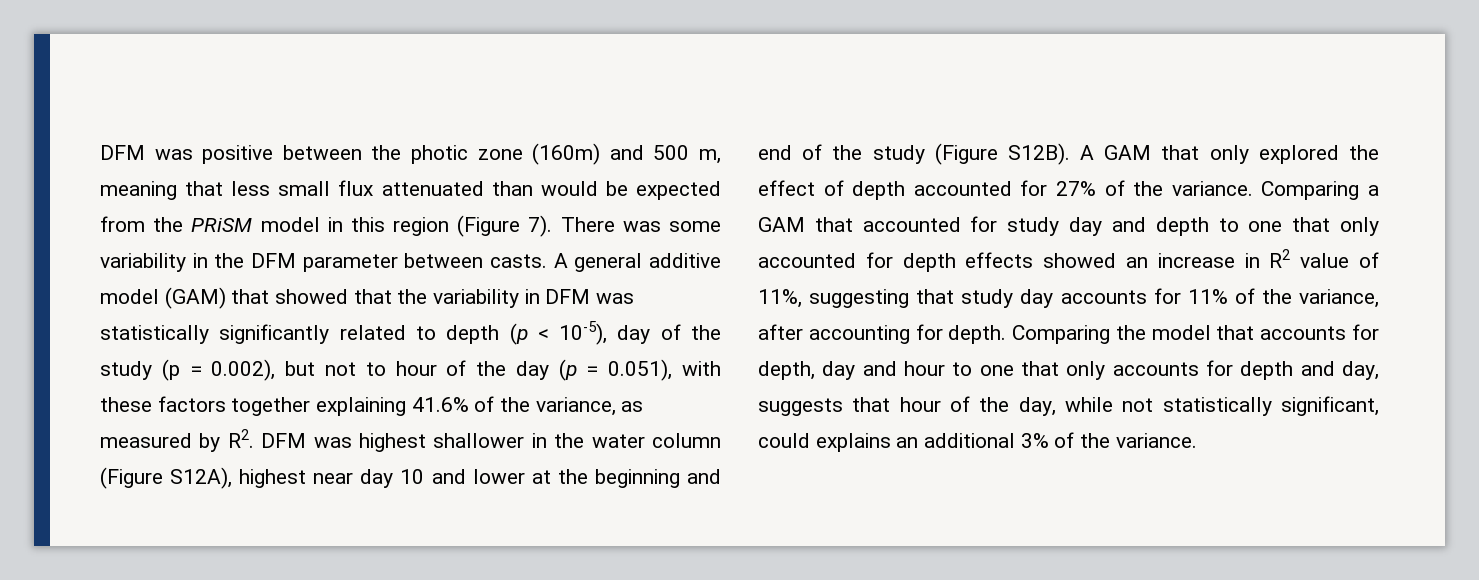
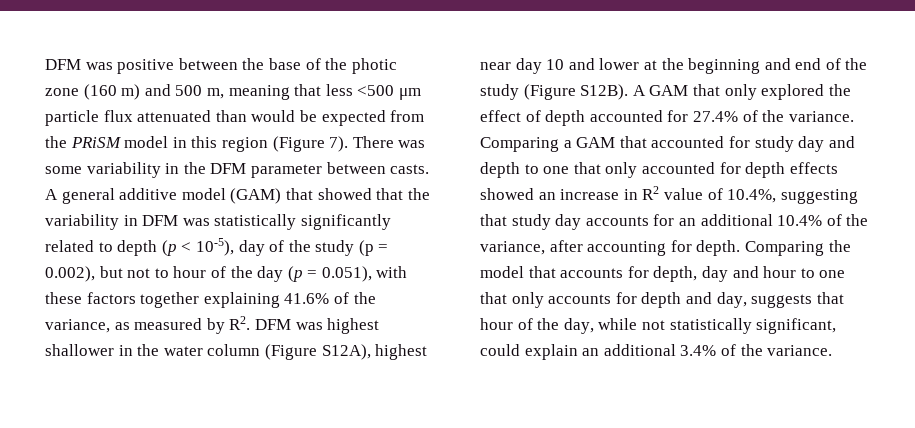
[411,143,601,165] photic zone (160m) -> [268,58,397,74] [45,84,141,100] base of the photic zone (160 m)
[278,181,331,196] small -> [357,85,421,100] [45,110,99,126] <500 μm particle
[1056,181,1096,196] 27% -> [692,111,738,122] 27.4%
[758,289,802,308] 11%, -> [727,189,777,203] 10.4%,
[1187,289,1228,304] 11% -> [678,214,823,226] an additional 10.4%
[815,433,1049,452] explains an additional 3% -> [524,344,717,360] explain an additional 3.4%

